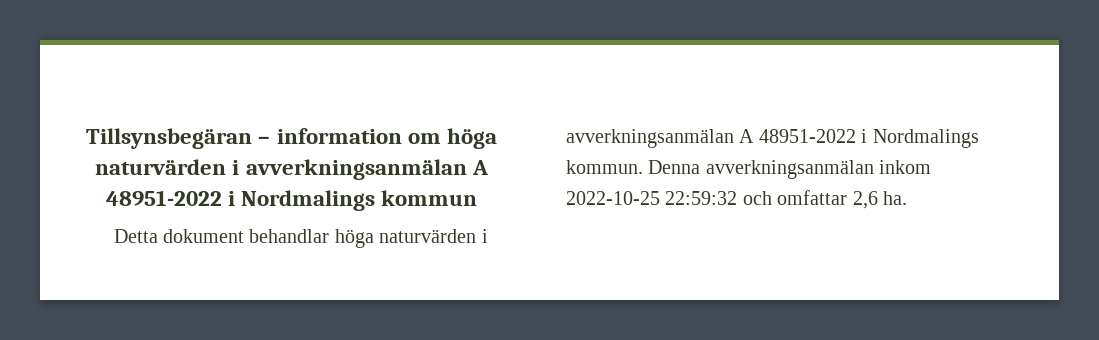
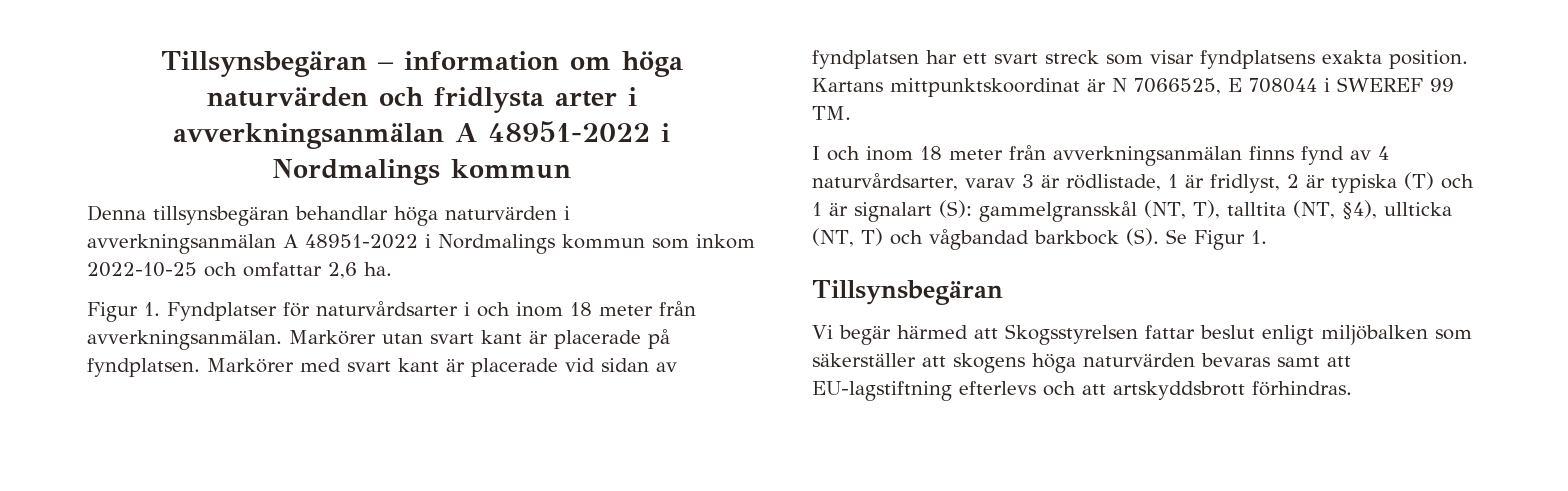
[232,159,489,180] [105,190,478,211] [113,229,488,248] [566,129,979,148] [566,160,874,179] i avverkningsanmälan A 48951-2022 i Nordmalings kommun // Detta dokument behandlar höga naturvärden i avverkningsanmälan A 48951-2022 i Nordmalings kommun. Denna avverkningsanmälan -> [378,87,637,113] [173,121,670,149] [272,159,571,185] [87,205,570,226] [87,234,689,254] och fridlysta arter i avverkningsanmälan A 48951-2022 i Nordmalings kommun // Denna tillsynsbegäran behandlar höga naturvärden i avverkningsanmälan A 48951-2022 i Nordmalings kommun som
[665,191,738,205] 22:59:32 -> (197, 269) none
(907, 198) none -> [87,301,696,322] [87,329,670,350] [87,358,677,377] [812,50,1468,69] [812,77,1454,97] [812,106,851,120] [812,145,1389,166] [812,172,1474,193] [812,200,1452,222] [812,228,1267,250] [812,280,1003,305] [812,324,1472,345] [812,353,1351,373] [812,381,1352,401] // Figur 1. Fyndplatser för naturvårdsarter i och inom 18 meter från avverkningsanmälan. Markörer utan svart kant är placerade på fyndplatsen. Markörer med svart kant är placerade vid sidan av fyndplatsen har ett svart streck som visar fyndplatsens exakta position. Kartans mittpunktskoordinat är N 7066525, E 708044 i SWEREF 99 TM. // I och inom 18 meter från avverkningsanmälan finns fynd av 4 naturvårdsarter, varav 3 är rödlistade, 1 är fridlyst, 2 är typiska (T) och 1 är signalart (S): gammelgransskål (NT, T), talltita (NT, §4), ullticka (NT, T) och vågbandad barkbock (S). Se Figur 1. // Tillsynsbegäran // Vi begär härmed att Skogsstyrelsen fattar beslut enligt miljöbalken som säkerställer att skogens höga naturvärden bevaras samt att EU-lagstiftning efterlevs och att artskyddsbrott förhindras.

